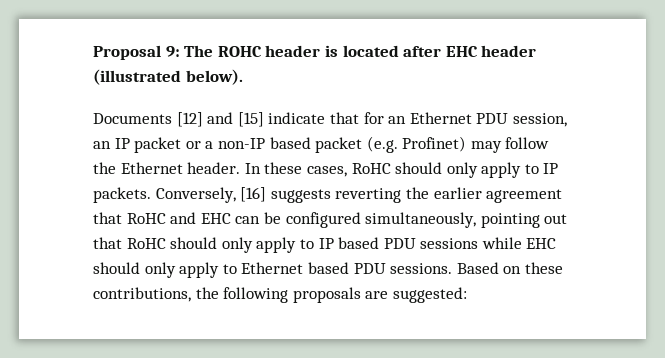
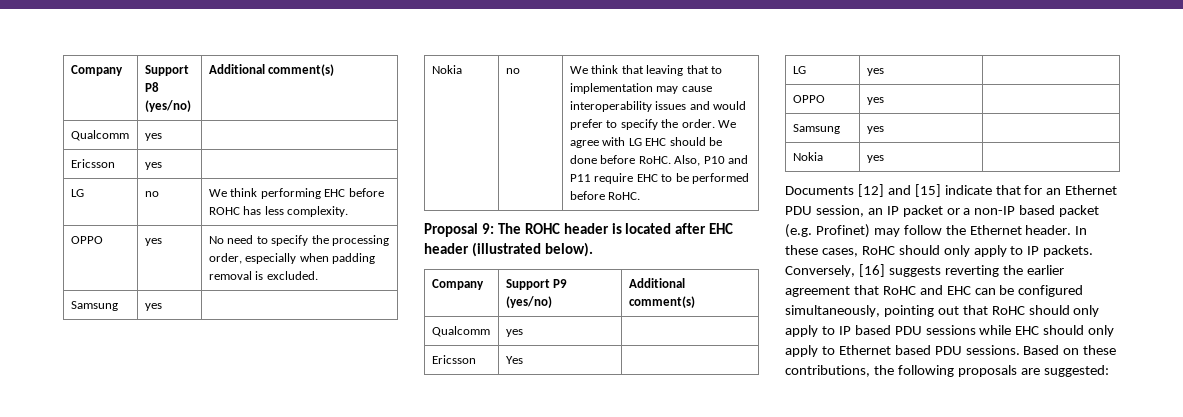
(93, 52) none -> [70,65,123,76] [144,65,189,76] [144,82,159,92] [144,100,191,112] [208,64,335,76] [70,130,129,141] [144,133,162,141] [70,159,115,168] [144,162,162,170] [70,189,84,197] [144,191,159,197] [208,188,384,199] [208,206,349,217] [70,236,103,244] [144,238,162,246] [208,235,390,246] [208,253,376,264] [208,271,318,280] [70,301,118,311] [144,303,162,311] [431,65,462,74] [505,68,520,74] [569,65,723,76] [569,83,712,94] [569,101,747,112] [569,119,737,130] [569,137,723,148] [569,155,749,166] [569,173,750,184] [569,191,641,200] Company | Support P8 (yes/no) | Additional comment(s) // Qualcomm | yes | // Ericsson | yes | // LG | no | We think performing EHC before ROHC has less complexity. // OPPO | yes | No need to specify the processing order, especially when padding removal is excluded. // Samsung | yes | // Nokia | no | We think that leaving that to implementation may cause interoperability issues and would prefer to specify the order. We agree with LG EHC should be done before RoHC. Also, P10 and P11 require EHC to be performed before RoHC. //
(243, 77) none -> [431,279,484,290] [505,279,568,290] [505,296,552,308] [628,278,685,288] [628,296,695,308] [431,326,490,337] [505,329,523,337] [431,355,476,364] [505,356,523,364] [792,66,806,74] [866,68,884,76] [792,95,825,103] [866,97,884,105] [792,124,840,134] [866,126,884,134] [792,152,823,161] [866,155,884,163] // Company | Support P9 (yes/no) | Additional comment(s) // Qualcomm | yes | // Ericsson | Yes | // LG | yes | // OPPO | yes | // Samsung | yes | // Nokia | yes |

